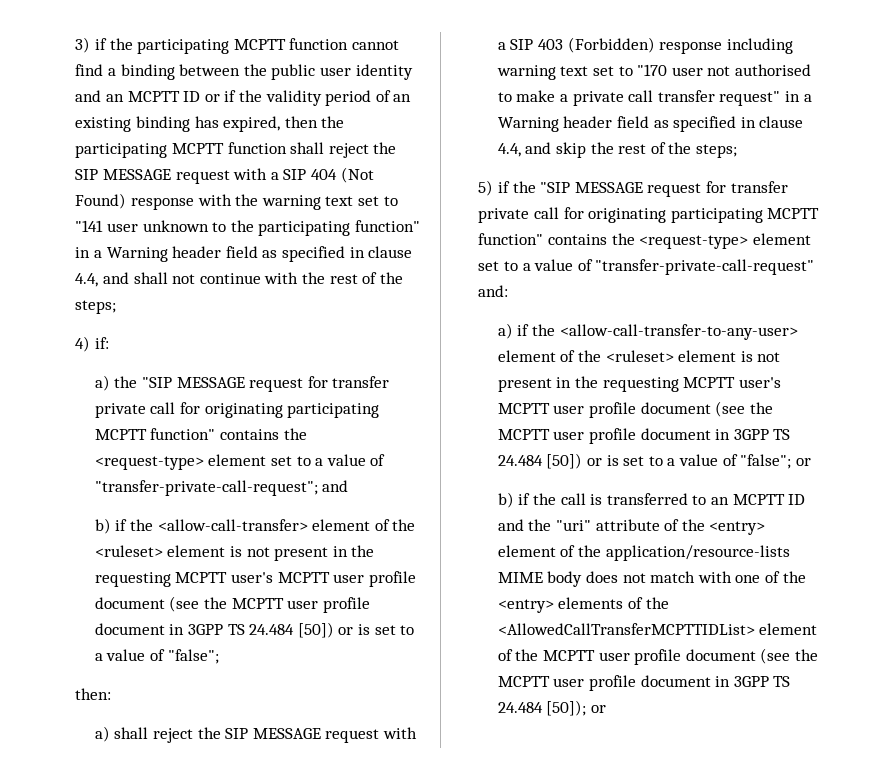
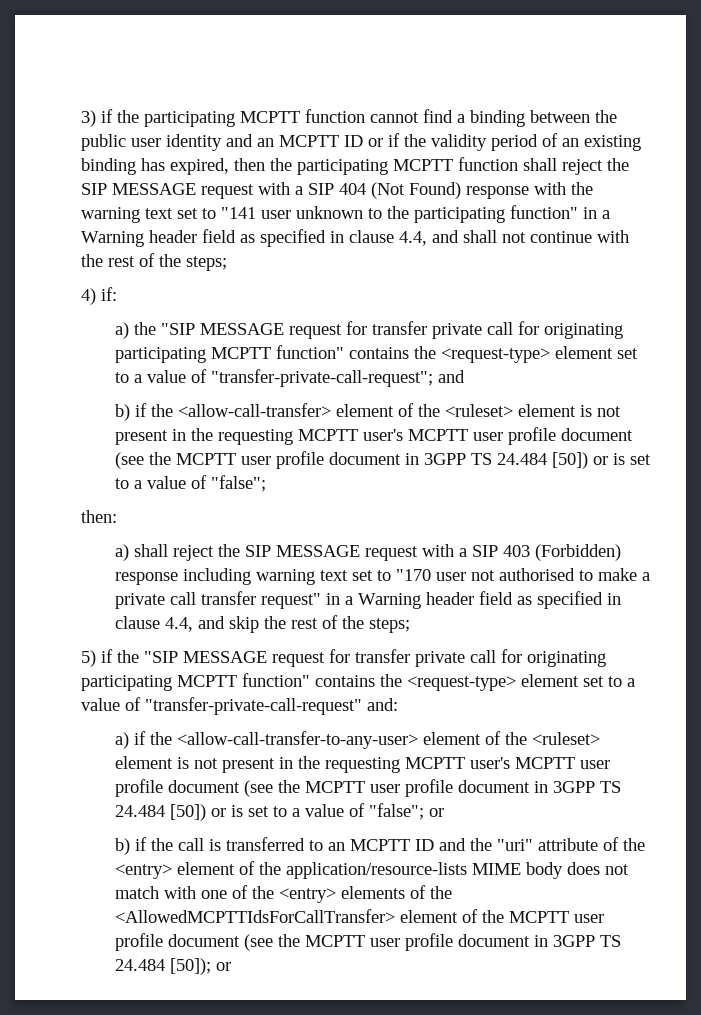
[497,623,755,635] <AllowedCallTransferMCPTTIDList> -> [114,909,395,923] <AllowedMCPTTIdsForCallTransfer>

